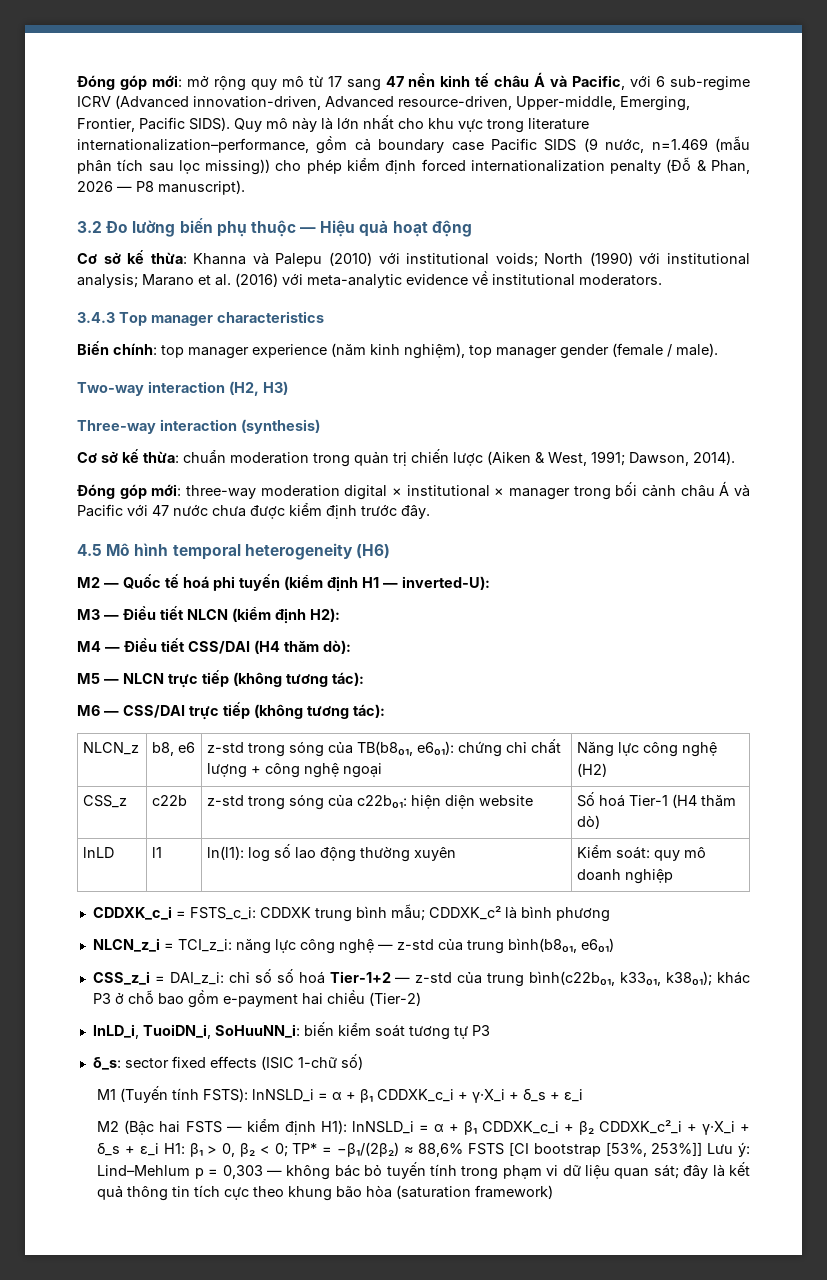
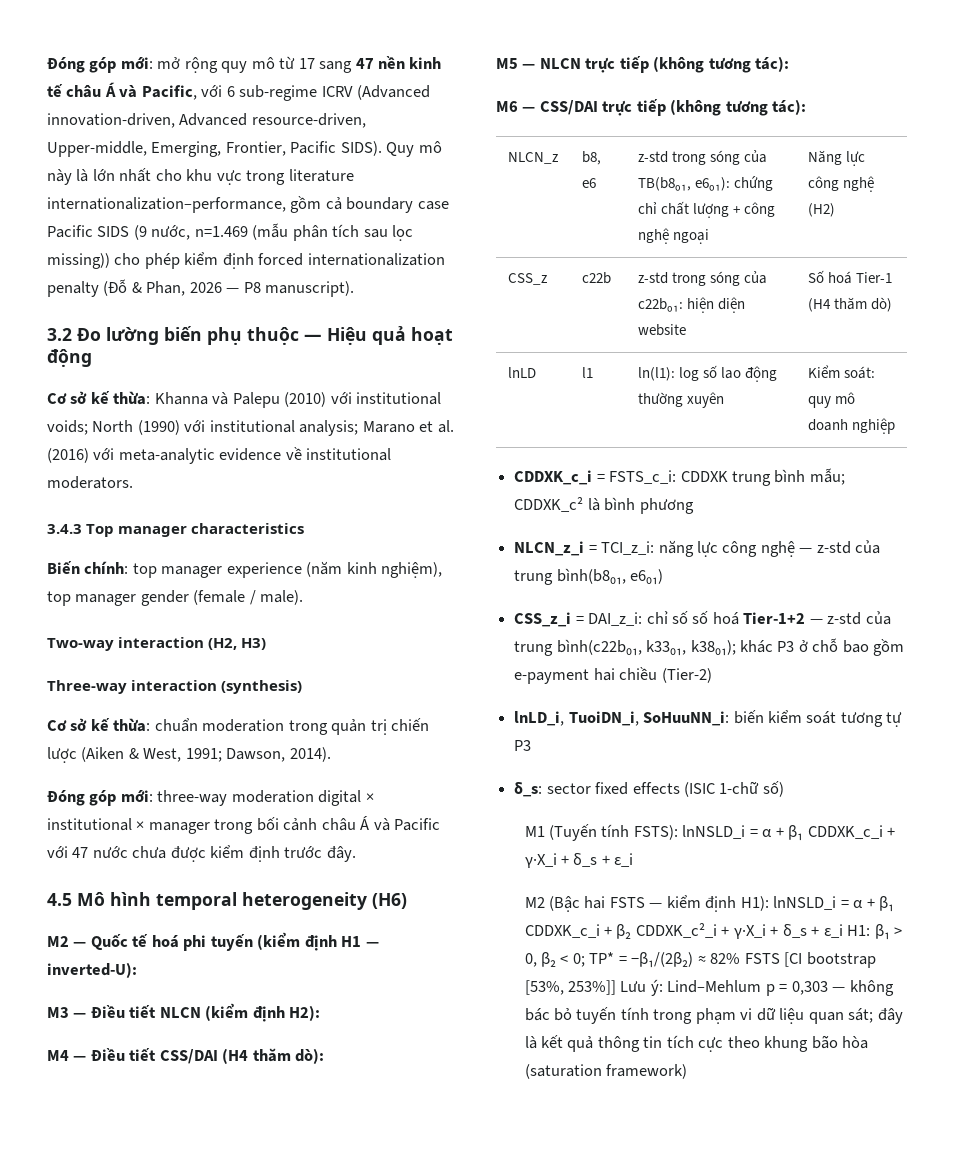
[418,1143,464,1157] 88,6% -> [710,953,741,964] 82%

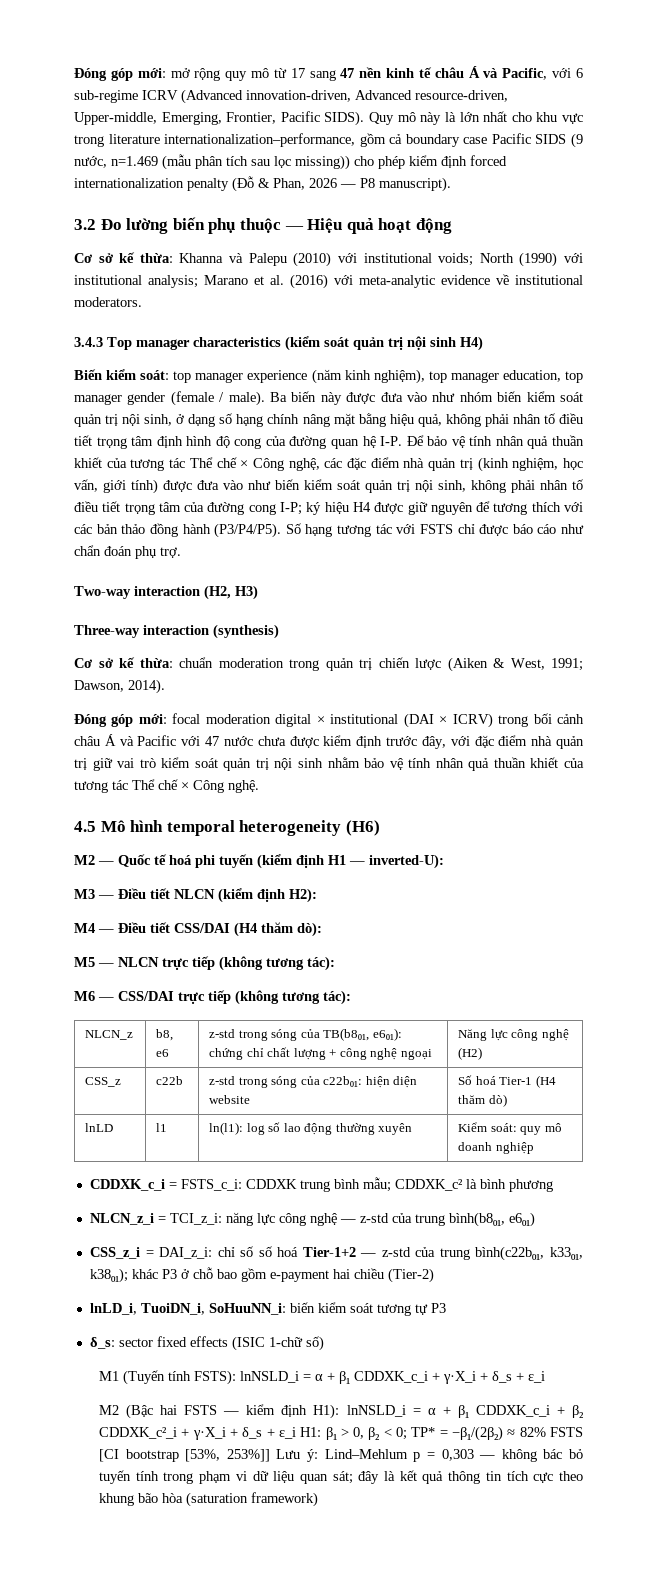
(305, 528) none -> [285,336,483,351] (kiểm soát quản trị nội sinh H4)
[84,561,129,574] chính: -> [106,369,170,380] kiểm soát:
(137, 600) none -> [502,370,583,383] [74,394,122,405] education, top manager
(304, 597) none -> [270,391,583,405] [74,413,583,427] [74,435,584,449] [74,457,583,472] [74,479,584,494] [74,501,584,515] [74,523,584,538] [74,545,181,559] Ba biến này được đưa vào như nhóm biến kiểm soát quản trị nội sinh, ở dạng số hạng chính nâng mặt bằng hiệu quả, không phải nhân tố điều tiết trọng tâm định hình độ cong của đường quan hệ I-P. Để bảo vệ tính nhân quả thuần khiết của tương tác Thể chế × Công nghệ, các đặc điểm nhà quản trị (kinh nghiệm, học vấn, giới tính) được đưa vào như biến kiểm soát quản trị nội sinh, không phải nhân tố điều tiết trọng tâm của đường cong I-P; ký hiệu H4 được giữ nguyên để tương thích với các bản thảo đồng hành (P3/P4/P5). Số hạng tương tác với FSTS chỉ được báo cáo như chẩn đoán phụ trợ.
[157,790,228,806] three-way -> [172,713,201,724] focal
[136,821,210,834] × manager -> [403,713,493,728] (DAI × ICRV)
[326,846,356,862] đây. -> [421,735,584,749] [74,757,584,771] [74,779,259,793] đây, với đặc điểm nhà quản trị giữ vai trò kiểm soát quản trị nội sinh nhằm bảo vệ tính nhân quả thuần khiết của tương tác Thể chế × Công nghệ.

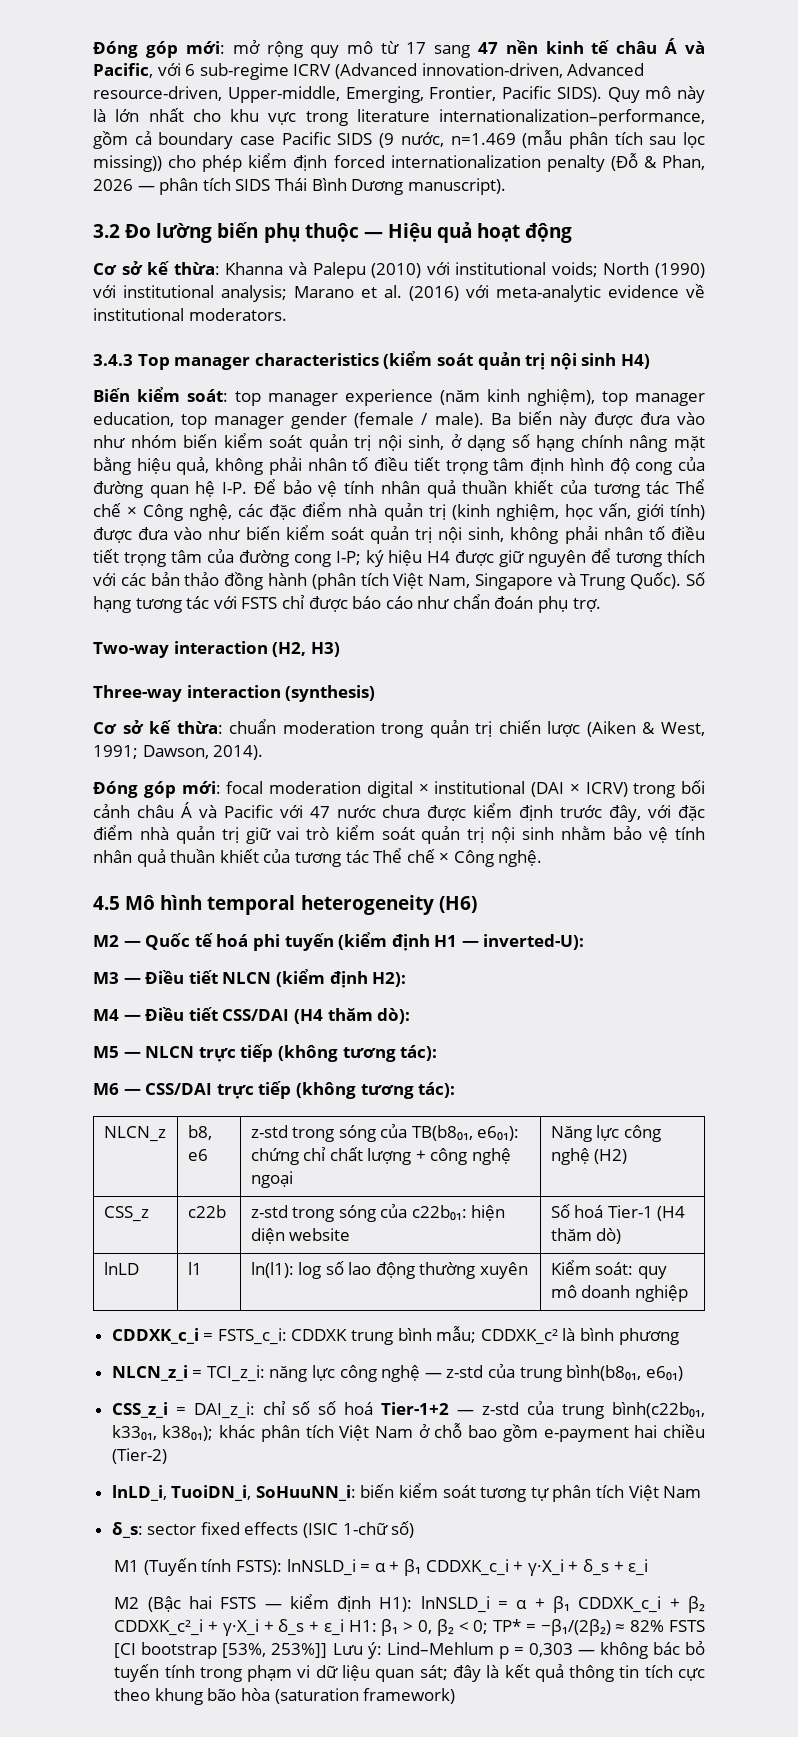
[360,178,375,188] P8 -> [159,178,404,195] phân tích SIDS Thái Bình Dương
[214,523,282,538] (P3/P4/P5). -> [311,572,682,590] (phân tích Việt Nam, Singapore và Trung Quốc).
[161,1269,177,1279] P3 -> [260,1425,413,1442] phân tích Việt Nam
[430,1303,446,1313] P3 -> [552,1485,702,1502] phân tích Việt Nam

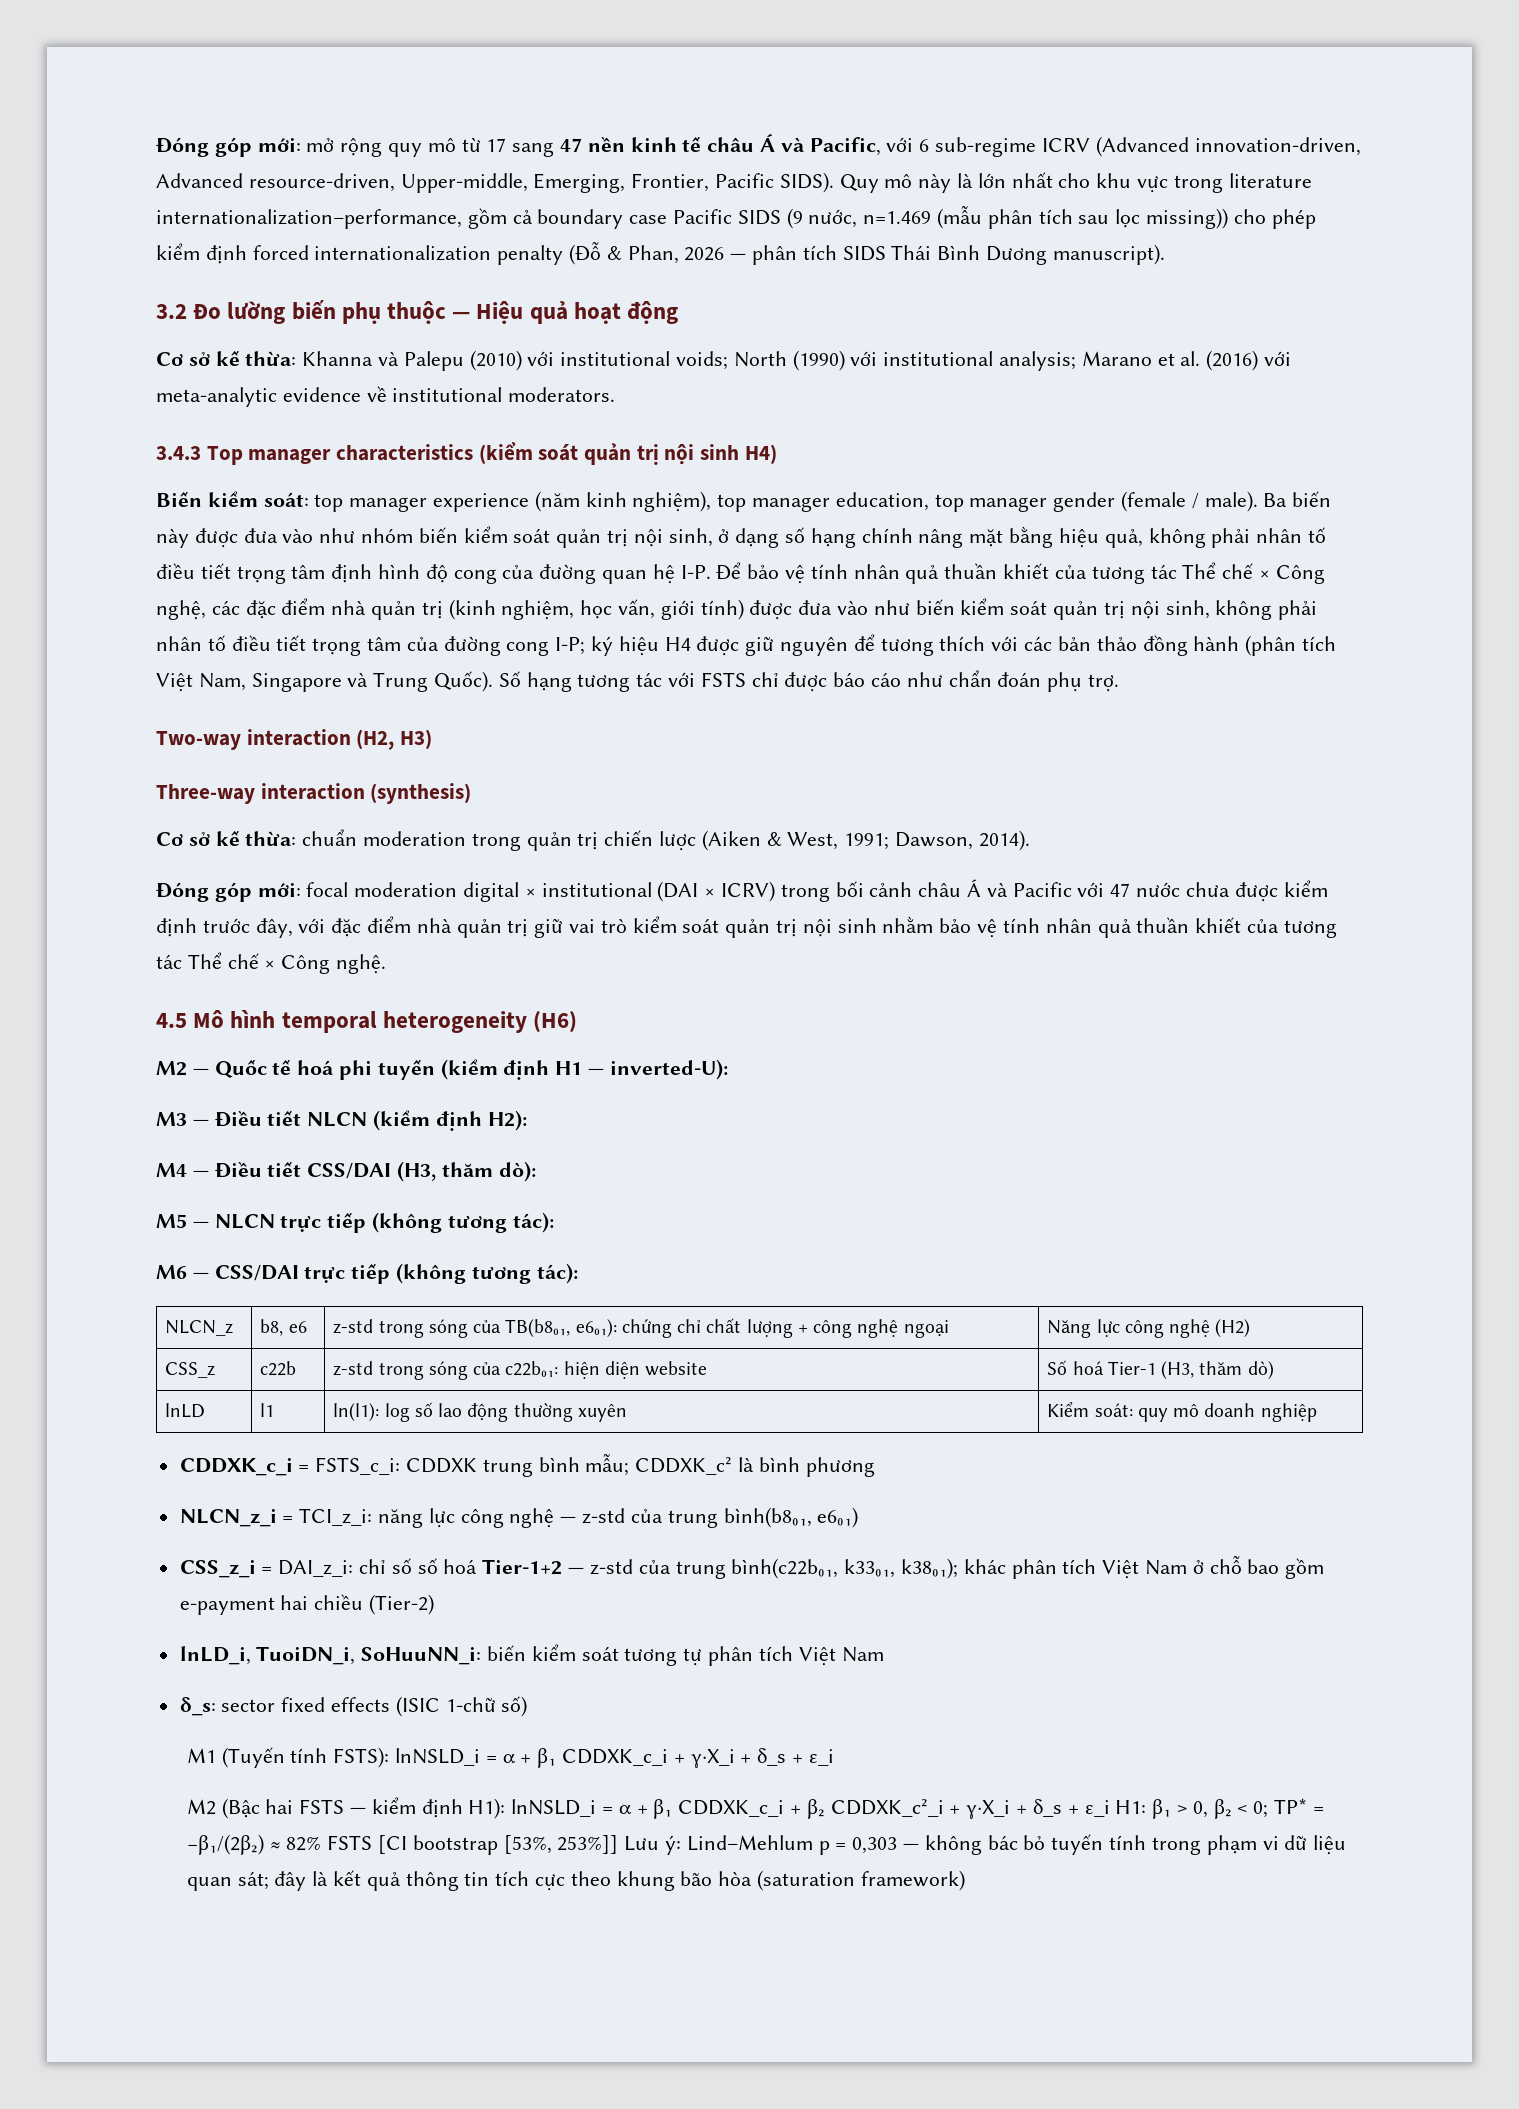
[293,1009,323,1024] (H4 -> [397,1161,437,1182] (H3,
[657,1206,686,1221] (H4 -> [1161,1361,1195,1379] (H3,

